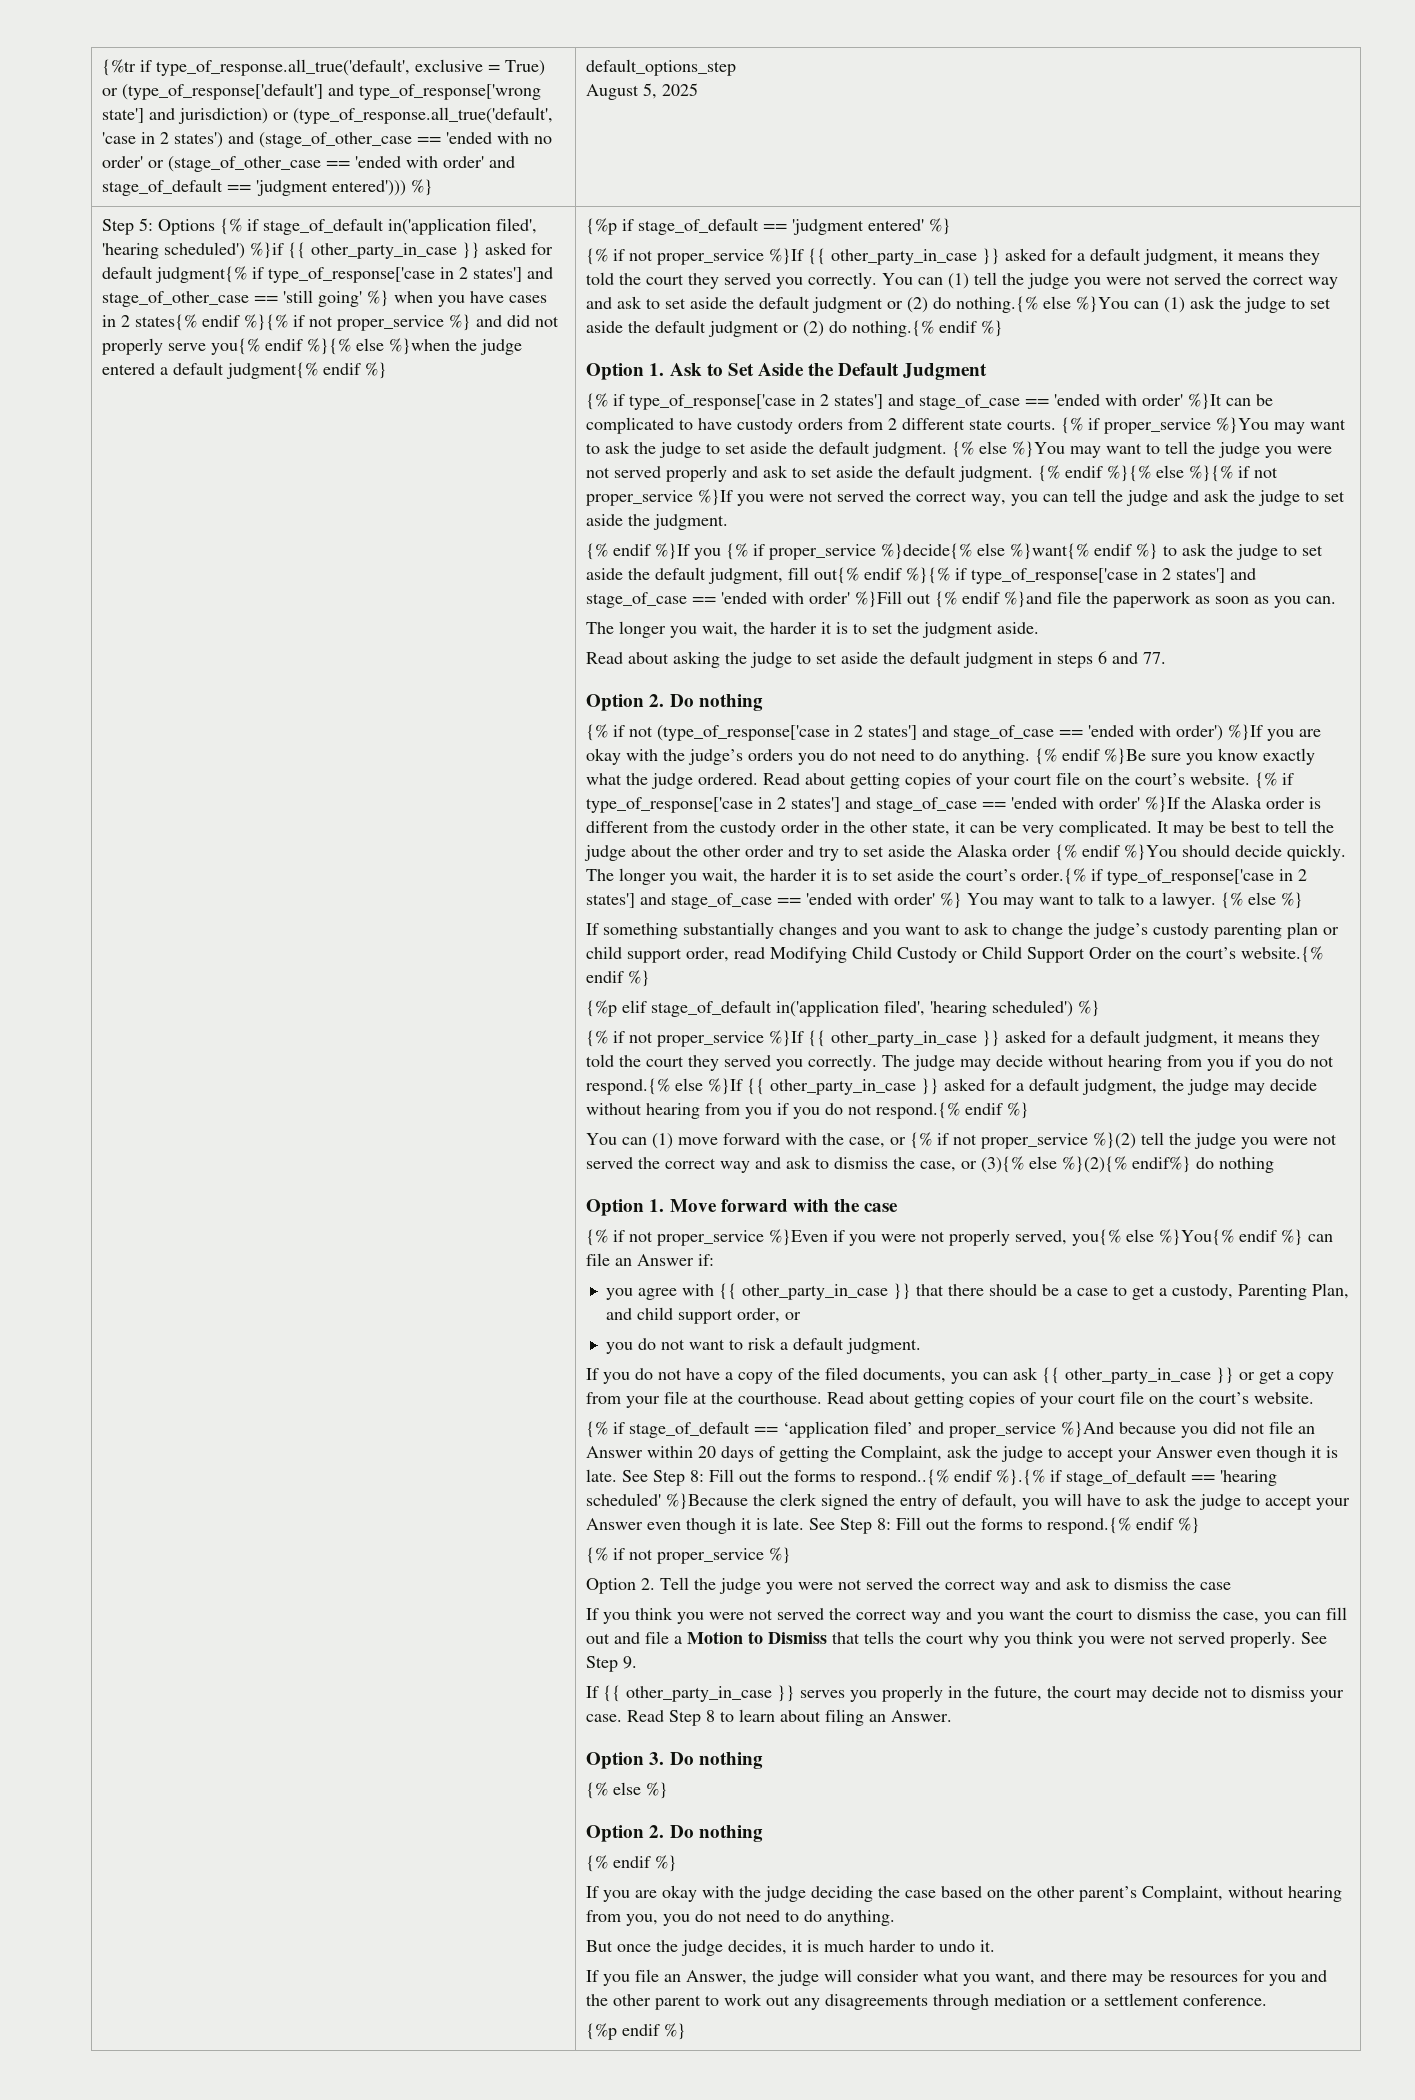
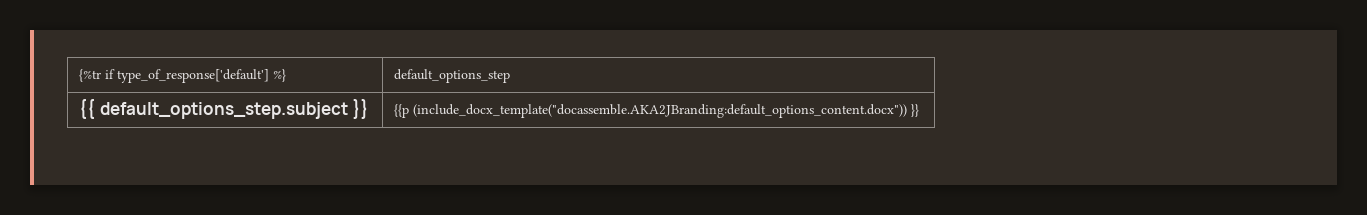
[156,59,546,76] [102,83,542,100] [102,107,554,124] [102,132,553,148] [102,156,516,172] [102,179,434,196] [586,59,737,76] [586,83,699,100] [102,218,538,235] [102,242,554,259] [102,266,554,283] [102,290,548,307] [102,314,560,331] [102,338,523,355] [102,362,388,379] [586,218,952,235] [586,248,1321,265] [586,272,1339,289] [586,296,1332,313] [586,320,1004,337] [586,363,988,380] [586,393,1274,410] [586,417,1347,434] [586,441,1333,458] [586,465,1279,482] [586,489,1346,506] [586,514,729,530] [586,543,1324,560] [586,567,1257,584] [586,591,1337,608] [586,621,1040,638] [586,651,1167,668] [586,694,763,711] [586,724,1322,741] [586,748,1316,765] [586,772,1295,789] [586,796,1322,813] [586,820,1335,837] [584,844,1347,861] [586,868,1308,885] [586,892,1304,909] [586,922,1340,939] [586,946,1324,963] [586,970,651,987] [586,1000,1101,1017] [586,1030,1321,1047] [586,1054,1335,1071] [586,1078,1318,1095] [586,1102,1030,1119] [586,1132,1338,1149] [586,1156,1275,1173] [586,1199,899,1216] [586,1229,1334,1246] [586,1253,715,1266] [606,1283,1350,1300] [606,1307,802,1324] [606,1337,922,1354] [586,1367,1335,1384] [586,1391,1315,1408] [586,1421,1316,1438] [586,1445,1339,1462] [586,1469,1278,1486] [586,1493,1351,1510] [586,1517,1201,1534] [586,1547,792,1564] [586,1577,1232,1594] [586,1607,1348,1624] [586,1631,1328,1648] [586,1656,638,1672] [586,1685,1345,1702] [586,1709,953,1726] [586,1752,763,1769] [586,1782,669,1799] [586,1825,763,1842] [586,1855,678,1872] [586,1885,1343,1902] [586,1910,896,1926] [586,1940,996,1956] [586,1969,1328,1986] [586,1993,1268,2010] [586,2023,687,2040] type_of_response.all_true('default', exclusive = True) or (type_of_response['default'] and type_of_response['wrong state'] and jurisdiction) or (type_of_response.all_true('default', 'case in 2 states') and (stage_of_other_case == 'ended with no order' or (stage_of_other_case == 'ended with order' and stage_of_default == 'judgment entered'))) %} | default_options_step // August 5, 2025 // Step 5: Options {% if stage_of_default in('application filed', 'hearing scheduled') %}if {{ other_party_in_case }} asked for default judgment{% if type_of_response['case in 2 states'] and stage_of_other_case == 'still going' %} when you have cases in 2 states{% endif %}{% if not proper_service %} and did not properly serve you{% endif %}{% else %}when the judge entered a default judgment{% endif %} | {%p if stage_of_default == 'judgment entered' %} // {% if not proper_service %}If {{ other_party_in_case }} asked for a default judgment, it means they told the court they served you correctly. You can (1) tell the judge you were not served the correct way and ask to set aside the default judgment or (2) do nothing.{% else %}You can (1) ask the judge to set aside the default judgment or (2) do nothing.{% endif %} // Option 1. Ask to Set Aside the Default Judgment // {% if type_of_response['case in 2 states'] and stage_of_case == 'ended with order' %}It can be complicated to have custody orders from 2 different state courts. {% if proper_service %}You may want to ask the judge to set aside the default judgment. {% else %}You may want to tell the judge you were not served properly and ask to set aside the default judgment. {% endif %}{% else %}{% if not proper_service %}If you were not served the correct way, you can tell the judge and ask the judge to set aside the judgment. // {% endif %}If you {% if proper_service %}decide{% else %}want{% endif %} to ask the judge to set aside the default judgment, fill out{% endif %}{% if type_of_response['case in 2 states'] and stage_of_case == 'ended with order' %}Fill out {% endif %}and file the paperwork as soon as you can. // The longer you wait, the harder it is to set the judgment aside. // Read about asking the judge to set aside the default judgment in steps 6 and 77. // Option 2. Do nothing // {% if not (type_of_response['case in 2 states'] and stage_of_case == 'ended with order') %}If you are okay with the judge’s orders you do not need to do anything. {% endif %}Be sure you know exactly what the judge ordered. Read about getting copies of your court file on the court’s website. {% if type_of_response['case in 2 states'] and stage_of_case == 'ended with order' %}If the Alaska order is different from the custody order in the other state, it can be very complicated. It may be best to tell the judge about the other order and try to set aside the Alaska order {% endif %}You should decide quickly. The longer you wait, the harder it is to set aside the court’s order.{% if type_of_response['case in 2 states'] and stage_of_case == 'ended with order' %} You may want to talk to a lawyer. {% else %} // If something substantially changes and you want to ask to change the judge’s custody parenting plan or child support order, read Modifying Child Custody or Child Support Order on the court’s website.{% endif %} // {%p elif stage_of_default in('application filed', 'hearing scheduled') %} // {% if not proper_service %}If {{ other_party_in_case }} asked for a default judgment, it means they told the court they served you correctly. The judge may decide without hearing from you if you do not respond.{% else %}If {{ other_party_in_case }} asked for a default judgment, the judge may decide without hearing from you if you do not respond.{% endif %} // You can (1) move forward with the case, or {% if not proper_service %}(2) tell the judge you were not served the correct way and ask to dismiss the case, or (3){% else %}(2){% endif%} do nothing // Option 1. Move forward with the case // {% if not proper_service %}Even if you were not properly served, you{% else %}You{% endif %} can file an Answer if: // you agree with {{ other_party_in_case }} that there should be a case to get a custody, Parenting Plan, and child support order, or // you do not want to risk a default judgment. // If you do not have a copy of the filed documents, you can ask {{ other_party_in_case }} or get a copy from your file at the courthouse. Read about getting copies of your court file on the court’s website. // {% if stage_of_default == ‘application filed’ and proper_service %}And because you did not file an Answer within 20 days of getting the Complaint, ask the judge to accept your Answer even though it is late. See Step 8: Fill out the forms to respond..{% endif %}.{% if stage_of_default == 'hearing scheduled' %}Because the clerk signed the entry of default, you will have to ask the judge to accept your Answer even though it is late. See Step 8: Fill out the forms to respond.{% endif %} // {% if not proper_service %} // Option 2. Tell the judge you were not served the correct way and ask to dismiss the case // If you think you were not served the correct way and you want the court to dismiss the case, you can fill out and file a Motion to Dismiss that tells the court why you think you were not served properly. See Step 9. // If {{ other_party_in_case }} serves you properly in the future, the court may decide not to dismiss your case. Read Step 8 to learn about filing an Answer. // Option 3. Do nothing // {% else %} // Option 2. Do nothing // {% endif %} // If you are okay with the judge deciding the case based on the other parent’s Complaint, without hearing from you, you do not need to do anything. // But once the judge decides, it is much harder to undo it. // If you file an Answer, the judge will consider what you want, and there may be resources for you and the other parent to work out any disagreements through mediation or a settlement conference. // {%p endif %} -> [117,69,287,83] [394,69,511,83] [79,99,369,119] [394,104,920,118] type_of_response['default'] %} | default_options_step // {{ default_options_step.subject }} | {{p (include_docx_template("docassemble.AKA2JBranding:default_options_content.docx")) }}

